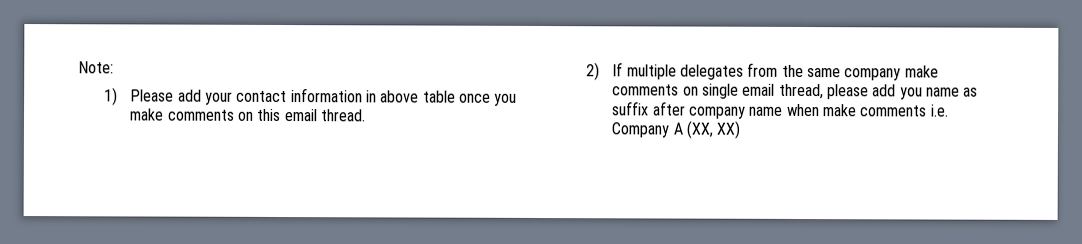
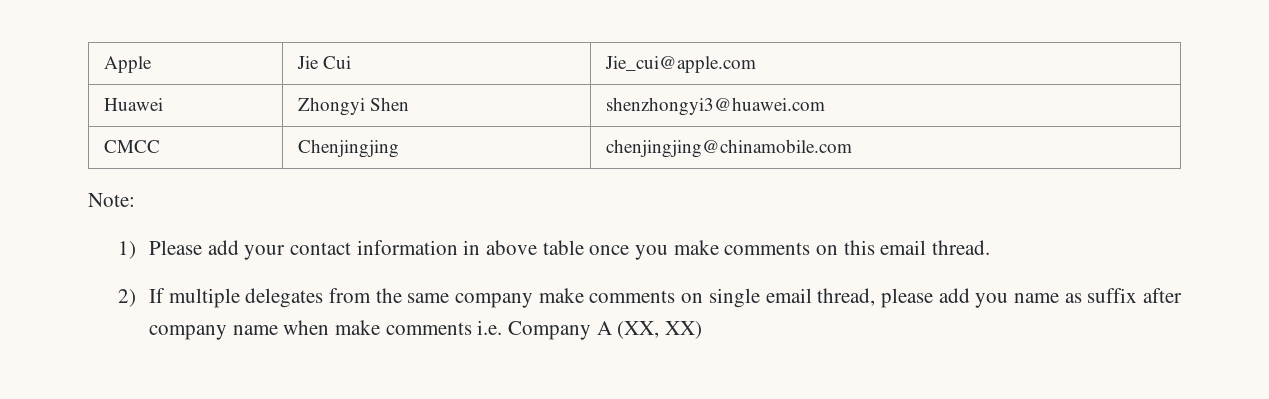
(78, 67) none -> [104,56,153,73] [297,56,352,69] [605,56,757,73] [104,98,164,111] [298,97,410,116] [606,97,826,116] [104,140,161,153] [298,139,400,158] [606,139,853,158] Apple | Jie Cui | Jie_cui@apple.com // Huawei | Zhongyi Shen | shenzhongyi3@huawei.com // CMCC | Chenjingjing | chenjingjing@chinamobile.com //

